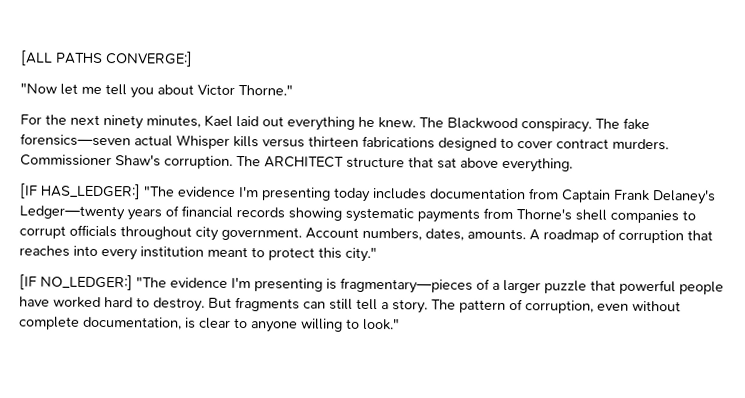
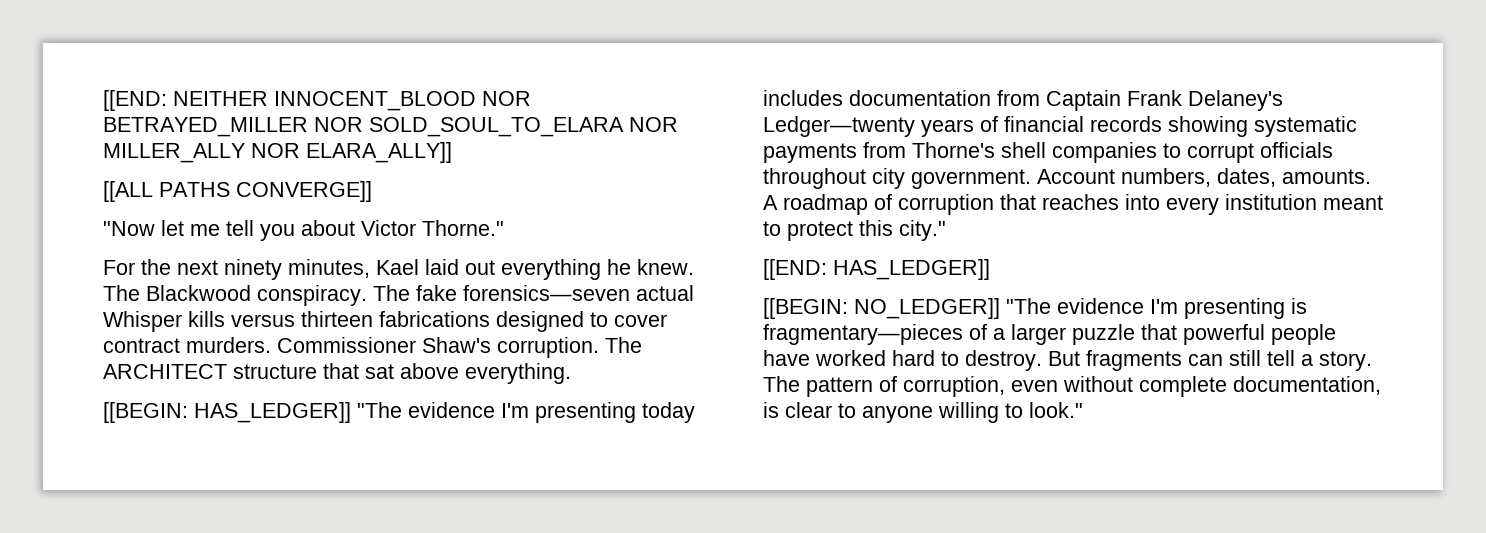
[20,50,193,67] [ALL PATHS CONVERGE:] -> [103,90,531,111] [103,117,678,137] [103,142,452,163] [103,181,372,202] [[END: NEITHER INNOCENT_BLOOD NOR BETRAYED_MILLER NOR SOLD_SOUL_TO_ELARA NOR MILLER_ALLY NOR ELARA_ALLY]] // [[ALL PATHS CONVERGE]]
[19,183,141,200] [IF HAS_LEDGER:] -> [103,402,351,423] [[BEGIN: HAS_LEDGER]]
[19,274,133,291] [IF NO_LEDGER:] -> [763,259,990,280] [763,298,1000,319] [[END: HAS_LEDGER]] // [[BEGIN: NO_LEDGER]]

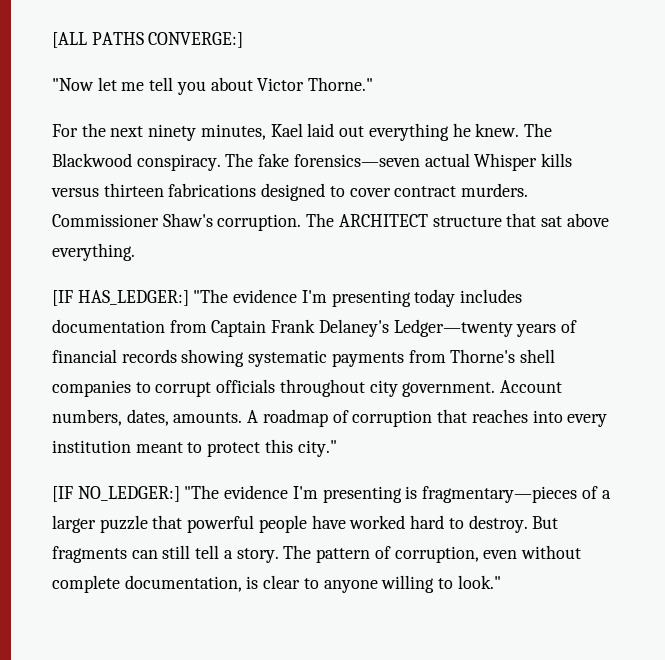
[103,90,531,111] [103,117,678,137] [103,142,452,163] [103,181,372,202] [[END: NEITHER INNOCENT_BLOOD NOR BETRAYED_MILLER NOR SOLD_SOUL_TO_ELARA NOR MILLER_ALLY NOR ELARA_ALLY]] // [[ALL PATHS CONVERGE]] -> [52,32,244,48] [ALL PATHS CONVERGE:]
[103,402,351,423] [[BEGIN: HAS_LEDGER]] -> [52,290,189,306] [IF HAS_LEDGER:]
[763,259,990,280] [763,298,1000,319] [[END: HAS_LEDGER]] // [[BEGIN: NO_LEDGER]] -> [52,486,180,502] [IF NO_LEDGER:]

